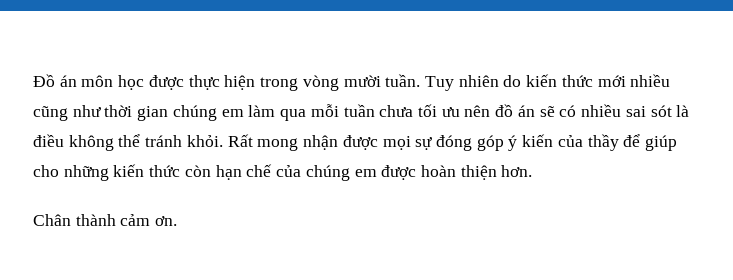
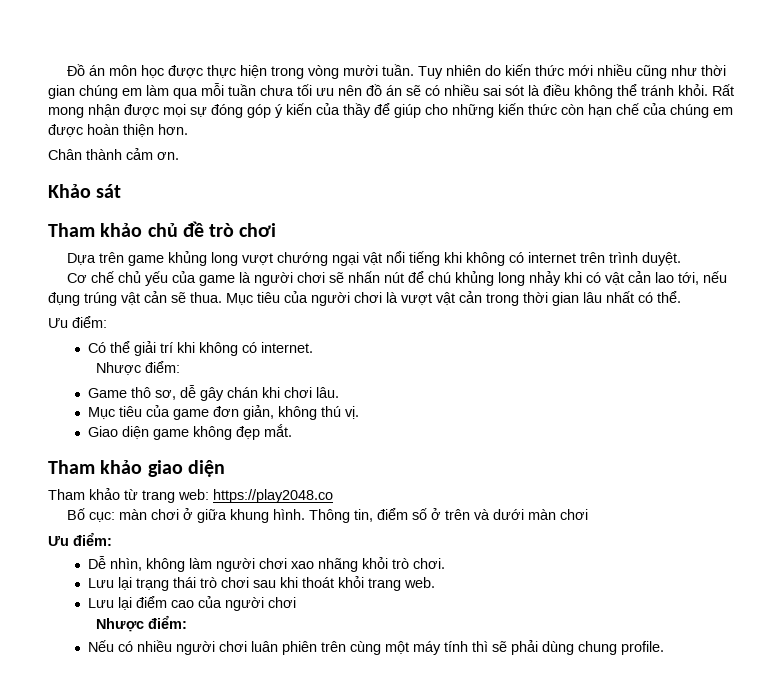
(178, 221) none -> [48,184,122,198] [48,221,277,237] [67,251,682,266] [67,271,728,286] [48,291,681,306] [48,316,107,328] [88,341,314,356] [96,361,181,375] [88,385,340,401] [88,405,360,420] [88,424,293,440] [48,460,225,477] [48,488,333,503] [67,508,589,523] [48,532,112,546] [88,556,446,572] [88,576,436,591] [88,596,297,611] [96,615,188,632] [88,640,665,655] // Khảo sát // Tham khảo chủ đề trò chơi // Dựa trên game khủng long vượt chướng ngại vật nổi tiếng khi không có internet trên trình duyệt. // Cơ chế chủ yếu của game là người chơi sẽ nhấn nút để chú khủng long nhảy khi có vật cản lao tới, nếu đụng trúng vật cản sẽ thua. Mục tiêu của người chơi là vượt vật cản trong thời gian lâu nhất có thể. // Ưu điểm: // Có thể giải trí khi không có internet. // Nhược điểm: // Game thô sơ, dễ gây chán khi chơi lâu. // Mục tiêu của game đơn giản, không thú vị. // Giao diện game không đẹp mắt. // Tham khảo giao diện // Tham khảo từ trang web: https://play2048.co // Bố cục: màn chơi ở giữa khung hình. Thông tin, điểm số ở trên và dưới màn chơi // Ưu điểm: // Dễ nhìn, không làm người chơi xao nhãng khỏi trò chơi. // Lưu lại trạng thái trò chơi sau khi thoát khỏi trang web. // Lưu lại điểm cao của người chơi // Nhược điểm: // Nếu có nhiều người chơi luân phiên trên cùng một máy tính thì sẽ phải dùng chung profile.

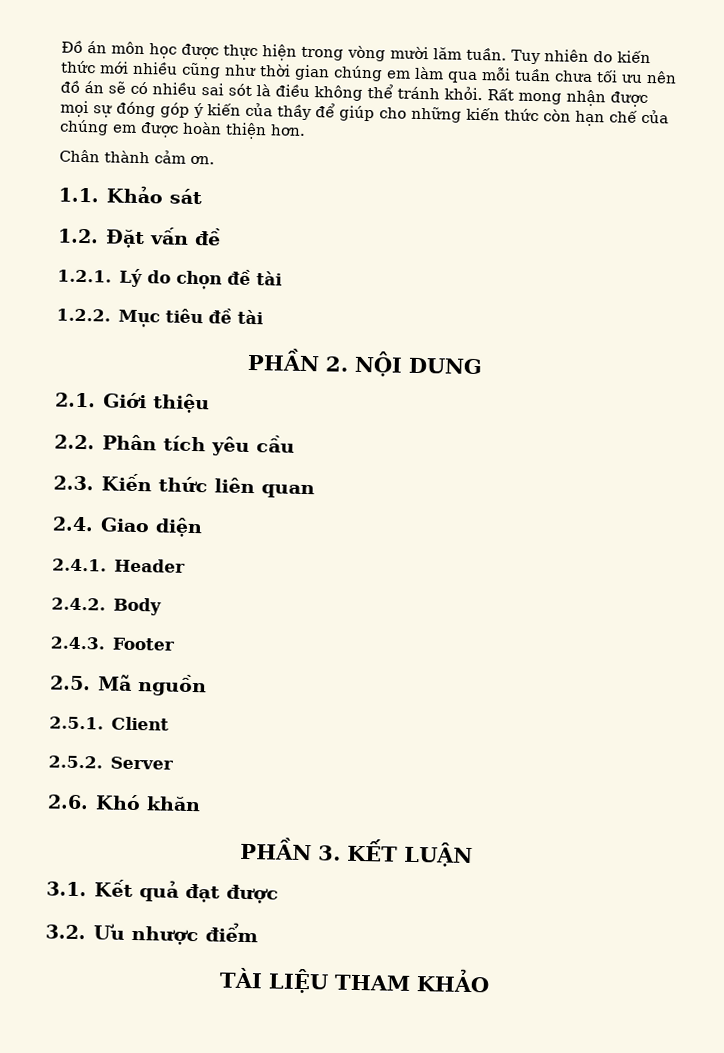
(379, 70) none -> [433,47,462,60] lăm
(179, 156) none -> [58,187,99,203] 1.1.
[48,221,277,237] [67,251,682,266] [67,271,728,286] [48,291,681,306] [48,316,107,328] [88,341,314,356] [96,361,181,375] [88,385,340,401] [88,405,360,420] [88,424,293,440] [48,460,225,477] [48,488,333,503] [67,508,589,523] [48,532,112,546] [88,556,446,572] [88,576,436,591] [88,596,297,611] [96,615,188,632] [88,640,665,655] Tham khảo chủ đề trò chơi // Dựa trên game khủng long vượt chướng ngại vật nổi tiếng khi không có internet trên trình duyệt. // Cơ chế chủ yếu của game là người chơi sẽ nhấn nút để chú khủng long nhảy khi có vật cản lao tới, nếu đụng trúng vật cản sẽ thua. Mục tiêu của người chơi là vượt vật cản trong thời gian lâu nhất có thể. // Ưu điểm: // Có thể giải trí khi không có internet. // Nhược điểm: // Game thô sơ, dễ gây chán khi chơi lâu. // Mục tiêu của game đơn giản, không thú vị. // Giao diện game không đẹp mắt. // Tham khảo giao diện // Tham khảo từ trang web: https://play2048.co // Bố cục: màn chơi ở giữa khung hình. Thông tin, điểm số ở trên và dưới màn chơi // Ưu điểm: // Dễ nhìn, không làm người chơi xao nhãng khỏi trò chơi. // Lưu lại trạng thái trò chơi sau khi thoát khỏi trang web. // Lưu lại điểm cao của người chơi // Nhược điểm: // Nếu có nhiều người chơi luân phiên trên cùng một máy tính thì sẽ phải dùng chung profile. -> [58,227,221,249] [57,268,283,290] [56,308,264,328] [247,347,482,377] [55,392,210,414] [54,434,295,456] [53,473,315,499] [52,516,203,538] [52,558,186,573] [51,597,162,616] [50,636,176,651] [50,674,207,697] [49,716,169,731] [48,755,174,770] [47,794,201,812] [240,836,474,868] [46,879,279,904] [45,922,258,946] [218,967,490,994] 1.2. Đặt vấn đề // 1.2.1. Lý do chọn đề tài // 1.2.2. Mục tiêu đề tài // PHẦN 2. NỘI DUNG // 2.1. Giới thiệu // 2.2. Phân tích yêu cầu // 2.3. Kiến thức liên quan // 2.4. Giao diện // 2.4.1. Header // 2.4.2. Body // 2.4.3. Footer // 2.5. Mã nguồn // 2.5.1. Client // 2.5.2. Server // 2.6. Khó khăn // PHẦN 3. KẾT LUẬN // 3.1. Kết quả đạt được // 3.2. Ưu nhược điểm // TÀI LIỆU THAM KHẢO

